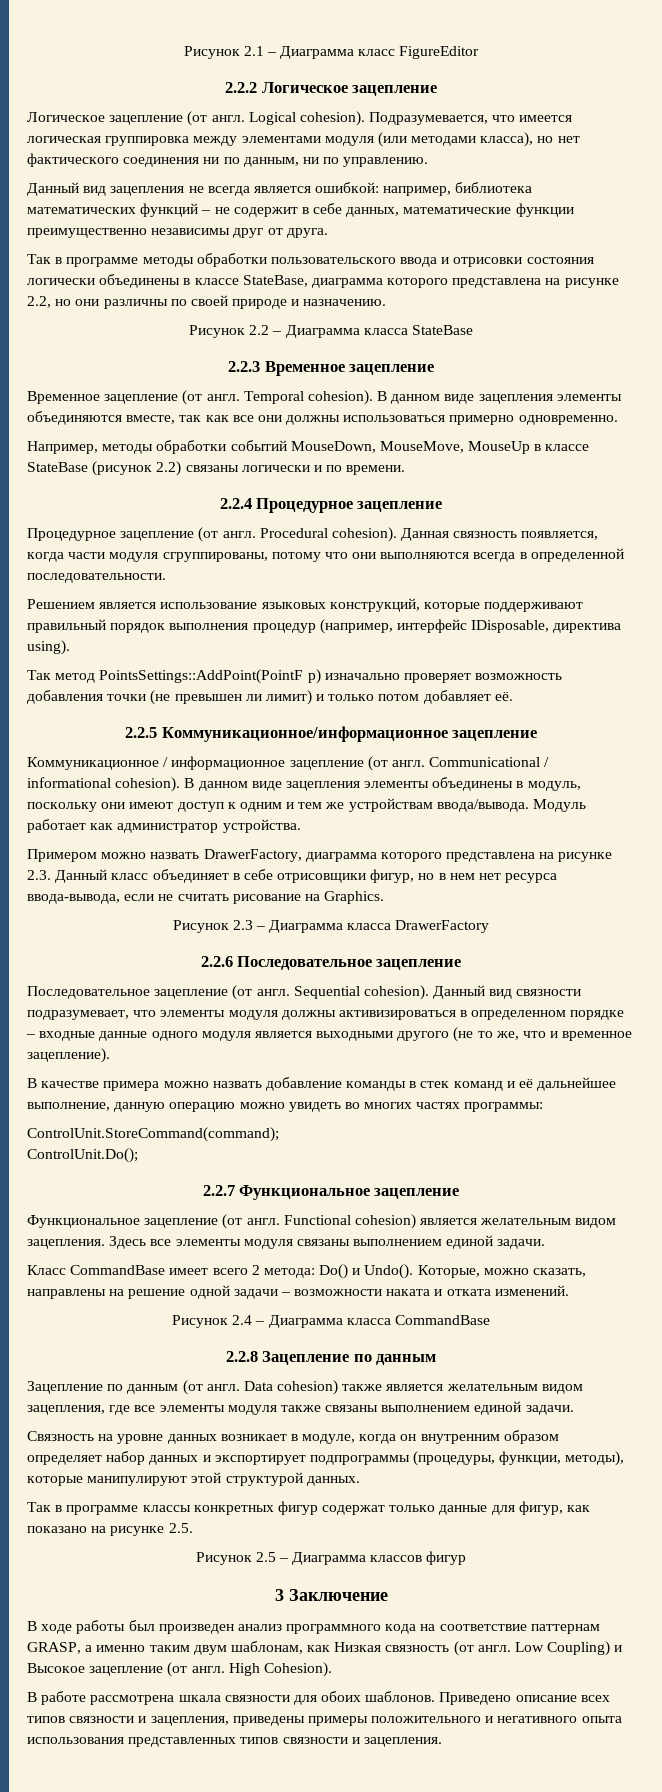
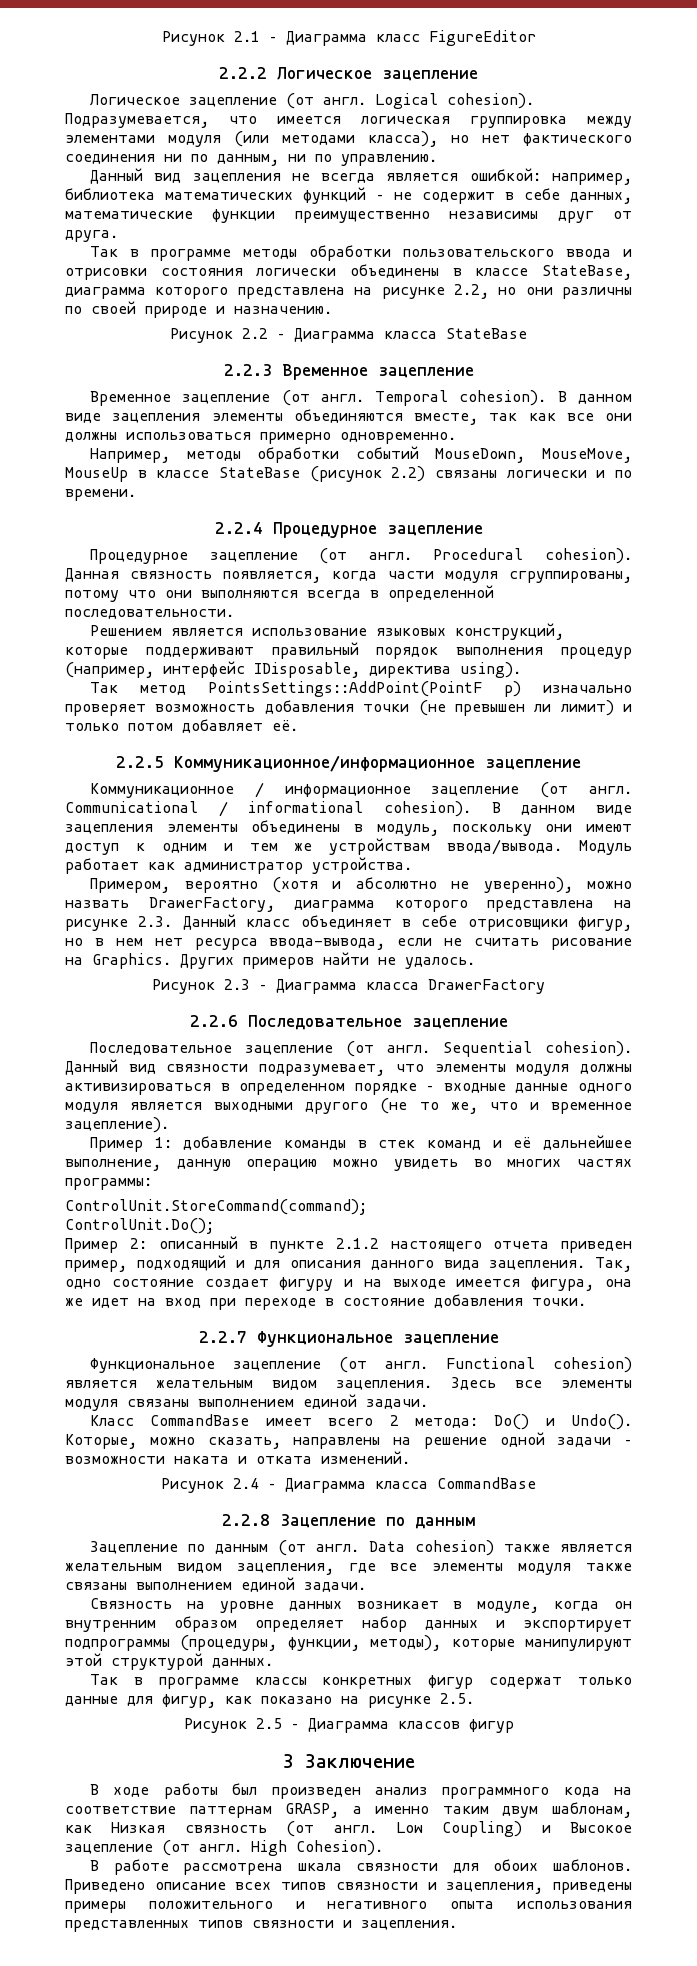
[27,849,97,862] Примером -> [90,877,573,893] Примером, вероятно (хотя и абсолютно не уверенно),
(385, 897) none -> [180,952,475,969] Других примеров найти не удалось.
[27,1078,262,1091] В качестве примера можно назвать -> [90,1137,172,1152] Пример 1:
(138, 1155) none -> [65,1236,632,1253] [65,1255,632,1272] [65,1277,632,1291] [65,1294,586,1310] // Пример 2: описанный в пункте 2.1.2 настоящего отчета приведен пример, подходящий и для описания данного вида зацепления. Так, одно состояние создает фигуру и на выходе имеется фигура, она же идет на вход при переходе в состояние добавления точки.

